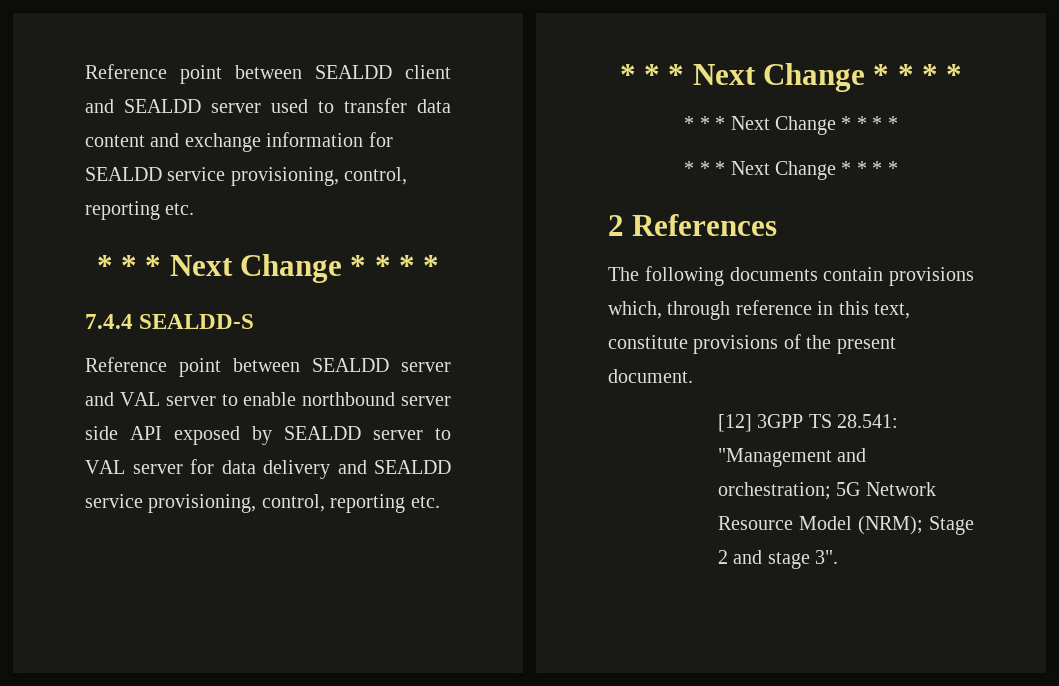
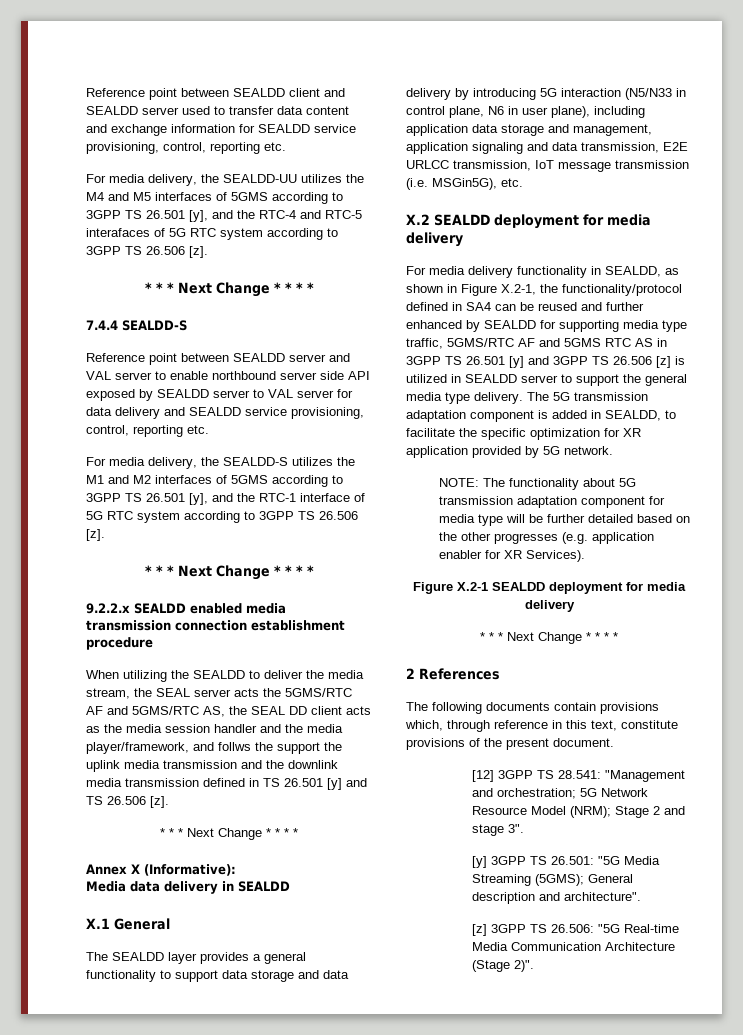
(195, 209) none -> [86,174,364,186] [86,192,343,204] [86,210,362,222] [86,228,338,240] [86,246,208,258] // For media delivery, the SEALDD-UU utilizes the M4 and M5 interfaces of 5GMS according to 3GPP TS 26.501 [y], and the RTC-4 and RTC-5 interafaces of 5G RTC system according to 3GPP TS 26.506 [z].
[619,63,963,92] [684,116,898,135] // * * * Next Change * * * * // * * * Next Change * * * * -> [86,457,355,469] [86,475,343,487] [86,493,365,505] [86,511,358,523] [86,529,105,541] [144,565,314,580] [86,603,286,614] [86,620,345,631] [86,637,153,650] [86,670,364,682] [86,688,352,699] [86,706,371,717] [86,724,343,733] [86,742,342,754] [86,760,338,772] [86,778,367,790] [86,796,169,808] [160,828,298,840] [86,864,236,876] [86,881,290,894] [86,918,170,930] [86,952,306,964] [86,970,349,982] [406,88,686,100] [406,106,645,118] [406,124,652,136] [406,142,688,154] [406,160,689,172] [406,178,523,190] [406,214,651,229] [406,232,463,247] [406,266,679,278] [406,284,682,296] [406,302,644,311] [406,320,687,332] [406,338,667,349] [406,356,685,368] [406,374,687,386] [406,392,648,404] [406,410,676,422] [406,428,641,440] [406,446,613,458] [438,478,636,490] [438,496,665,508] [438,514,690,526] [438,532,654,544] [438,550,585,562] [413,582,686,594] [524,600,575,612] // For media delivery, the SEALDD-S utilizes the M1 and M2 interfaces of 5GMS according to 3GPP TS 26.501 [y], and the RTC-1 interface of 5G RTC system according to 3GPP TS 26.506 [z]. // * * * Next Change * * * * // 9.2.2.x SEALDD enabled media transmission connection establishment procedure // When utilizing the SEALDD to deliver the media stream, the SEAL server acts the 5GMS/RTC AF and 5GMS/RTC AS, the SEAL DD client acts as the media session handler and the media player/framework, and follws the support the uplink media transmission and the downlink media transmission defined in TS 26.501 [y] and TS 26.506 [z]. // * * * Next Change * * * * // Annex X (Informative): // Media data delivery in SEALDD // X.1 General // The SEALDD layer provides a general functionality to support data storage and data delivery by introducing 5G interaction (N5/N33 in control plane, N6 in user plane), including application data storage and management, application signaling and data transmission, E2E URLCC transmission, IoT message transmission (i.e. MSGin5G), etc. // X.2 SEALDD deployment for media delivery // For media delivery functionality in SEALDD, as shown in Figure X.2-1, the functionality/protocol defined in SA4 can be reused and further enhanced by SEALDD for supporting media type traffic, 5GMS/RTC AF and 5GMS RTC AS in 3GPP TS 26.501 [y] and 3GPP TS 26.506 [z] is utilized in SEALDD server to support the general media type delivery. The 5G transmission adaptation component is added in SEALDD, to facilitate the specific optimization for XR application provided by 5G network. // NOTE: The functionality about 5G transmission adaptation component for media type will be further detailed based on the other progresses (e.g. application enabler for XR Services). // Figure X.2-1 SEALDD deployment for media delivery
(838, 557) none -> [471,856,660,868] [471,874,633,886] [471,892,641,904] [471,924,679,936] [471,942,675,951] [471,960,534,972] // [y] 3GPP TS 26.501: "5G Media Streaming (5GMS); General description and architecture". // [z] 3GPP TS 26.506: "5G Real-time Media Communication Architecture (Stage 2)".

